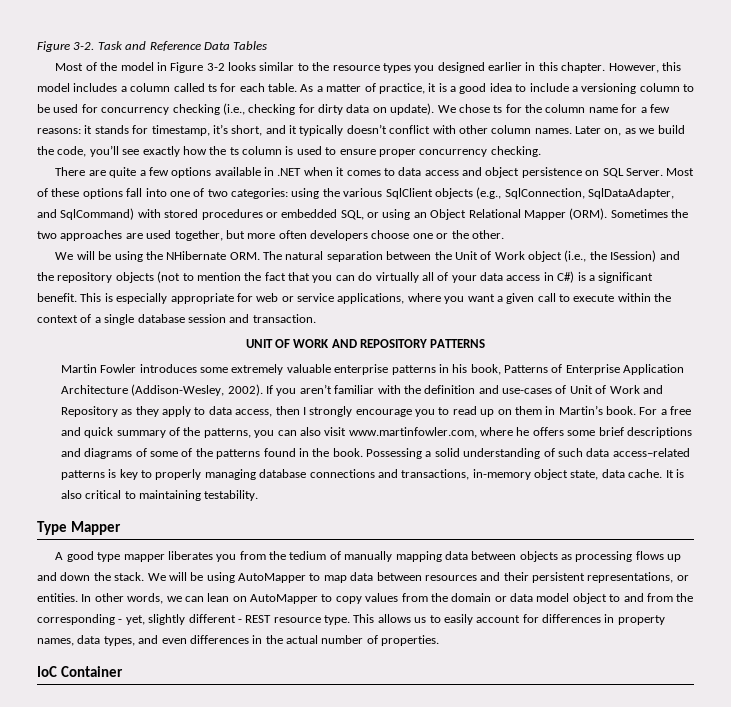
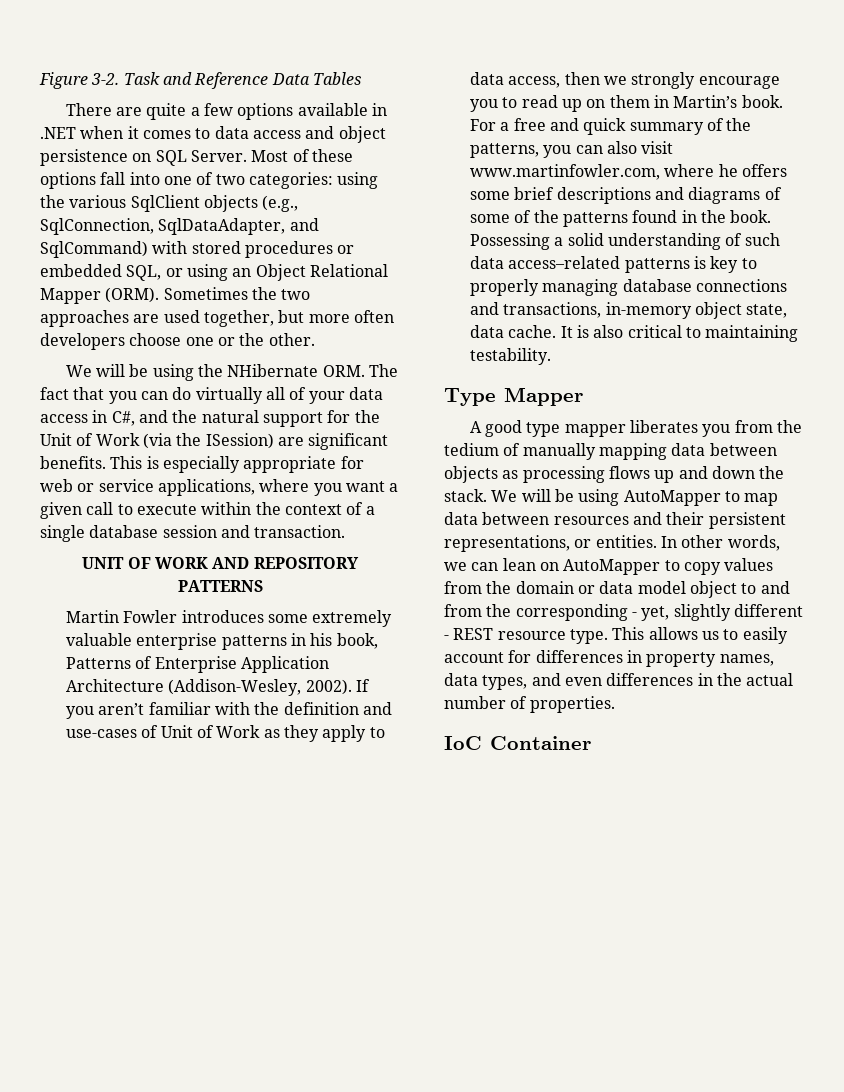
[55,62,681,73] [37,83,694,94] [37,103,670,115] [37,124,685,136] [37,145,541,157] // Most of the model in Figure 3-2 looks similar to the resource types you designed earlier in this chapter. However, this model includes a column called ts for each table. As a matter of practice, it is a good idea to include a versioning column to be used for concurrency checking (i.e., checking for dirty data on update). We chose ts for the column name for a few reasons: it stands for timestamp, it’s short, and it typically doesn’t conflict with other column names. Later on, as we build the code, you’ll see exactly how the ts column is used to ensure proper concurrency checking. -> (361, 78) none
[285,250,680,262] [37,271,262,283] natural separation between the Unit of Work object (i.e., the ISession) and the repository objects (not to mention the -> (398, 370) none
[557,271,654,283] [37,293,77,302] C#) is a significant benefit. -> [111,410,380,427] [40,433,389,450] [40,456,106,469] C#, and the natural support for the Unit of Work (via the ISession) are significant benefits.
[642,385,663,394] [60,406,118,417] and Repository -> (261, 731) none
[302,407,306,415] I -> [604,76,628,85] we

